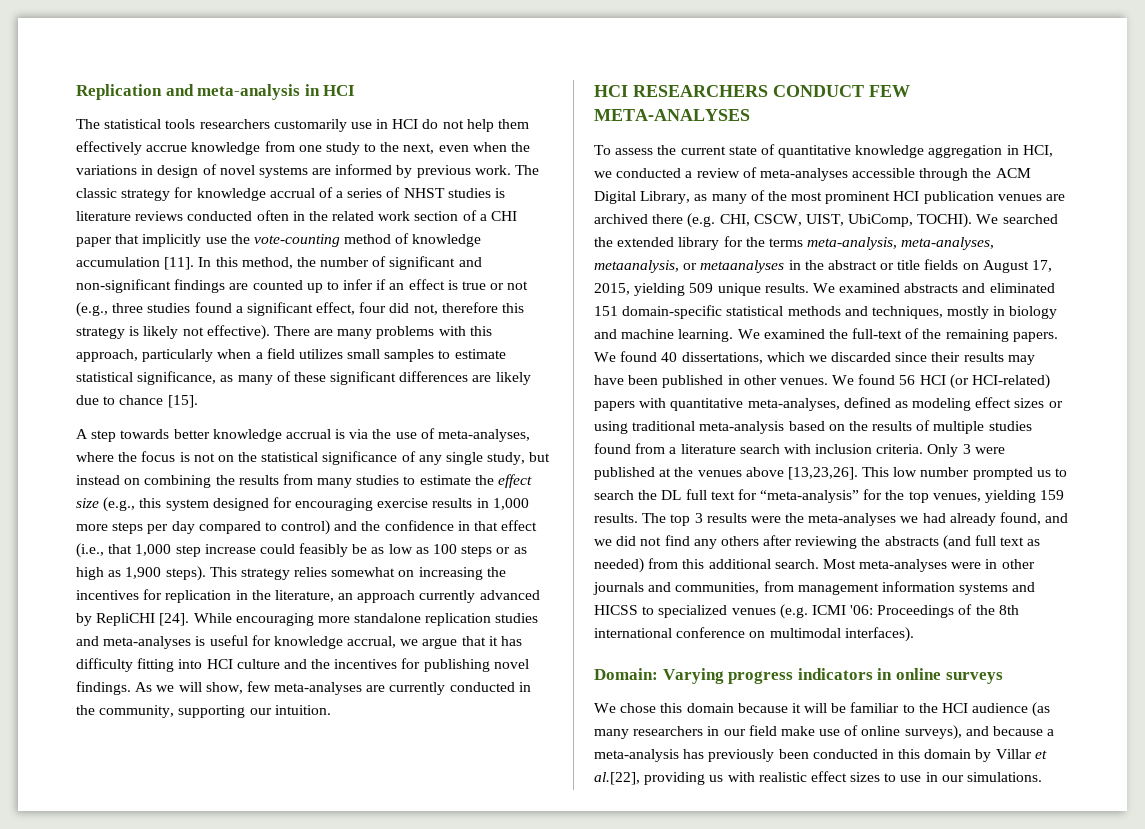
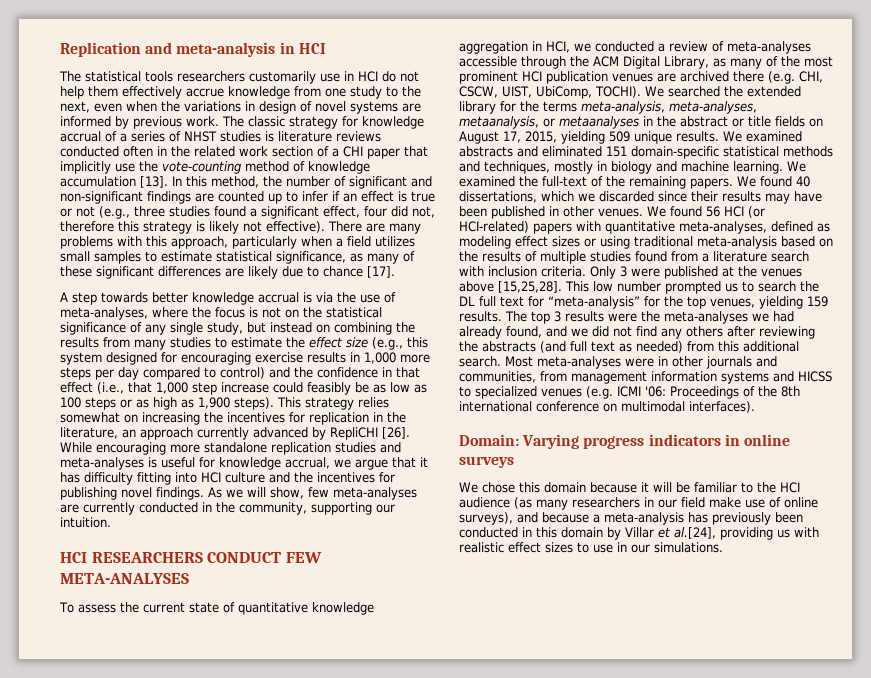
[164,257,195,270] [11]. -> [140,176,168,188] [13].
[167,395,198,408] [15]. -> [367,266,395,278] [17].
[159,613,190,626] [24]. -> [382,427,410,439] [26].
[787,467,858,480] [13,23,26]. -> [498,281,562,293] [15,25,28].
[594,772,640,785] al.[22], -> [674,527,716,539] al.[24],

